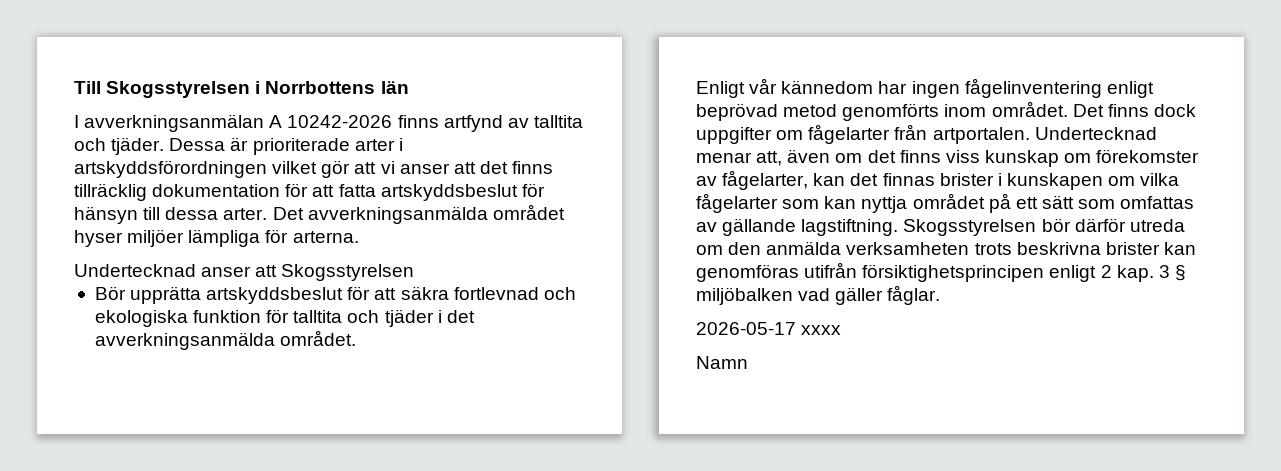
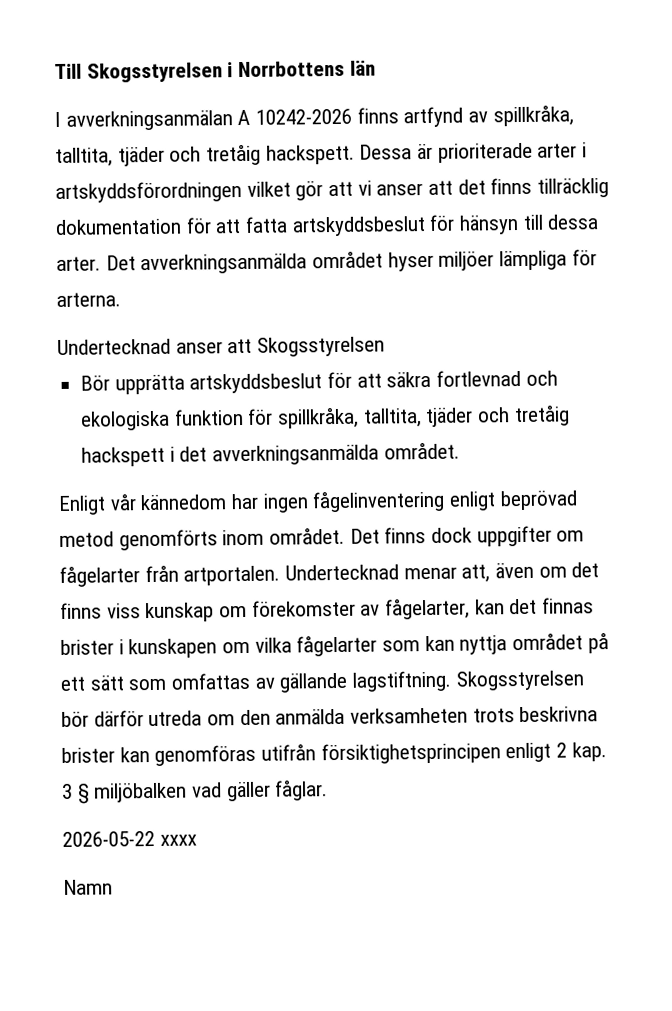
[533,115,583,128] [74,137,165,155] talltita och tjäder. -> [492,105,574,127] [55,144,355,168] spillkråka, talltita, tjäder och tretåig hackspett.
[293,309,434,327] talltita och tjäder -> [277,405,570,429] [81,446,166,467] spillkråka, talltita, tjäder och tretåig hackspett
[696,322,796,335] 2026-05-17 -> [62,830,155,847] 2026-05-22

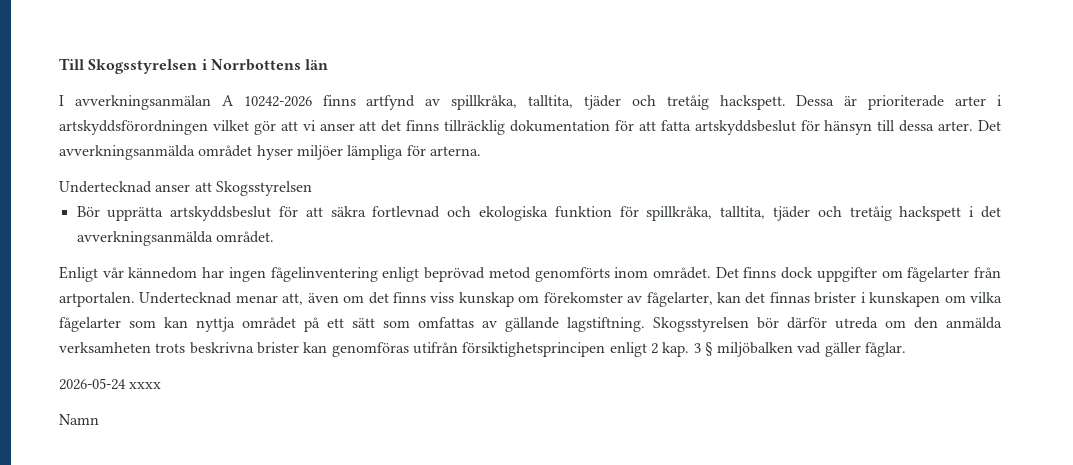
[62,830,155,847] 2026-05-22 -> [59,378,126,390] 2026-05-24

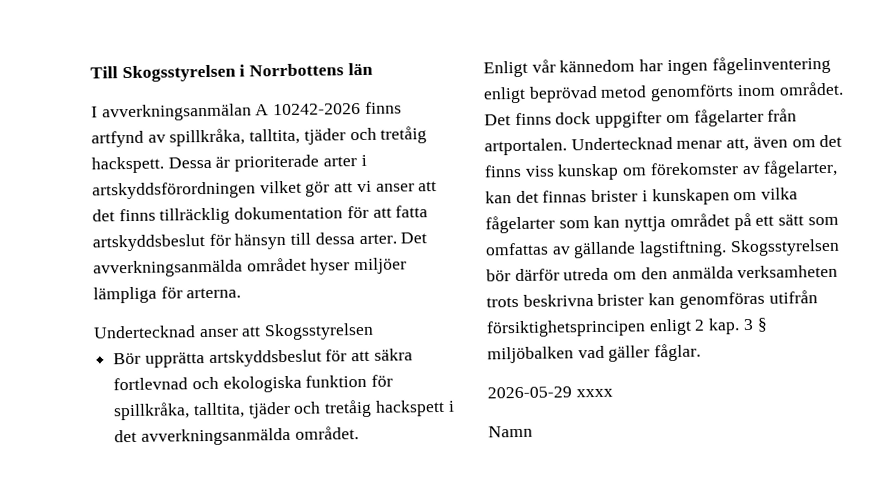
[59,378,126,390] 2026-05-24 -> [487,386,572,399] 2026-05-29

